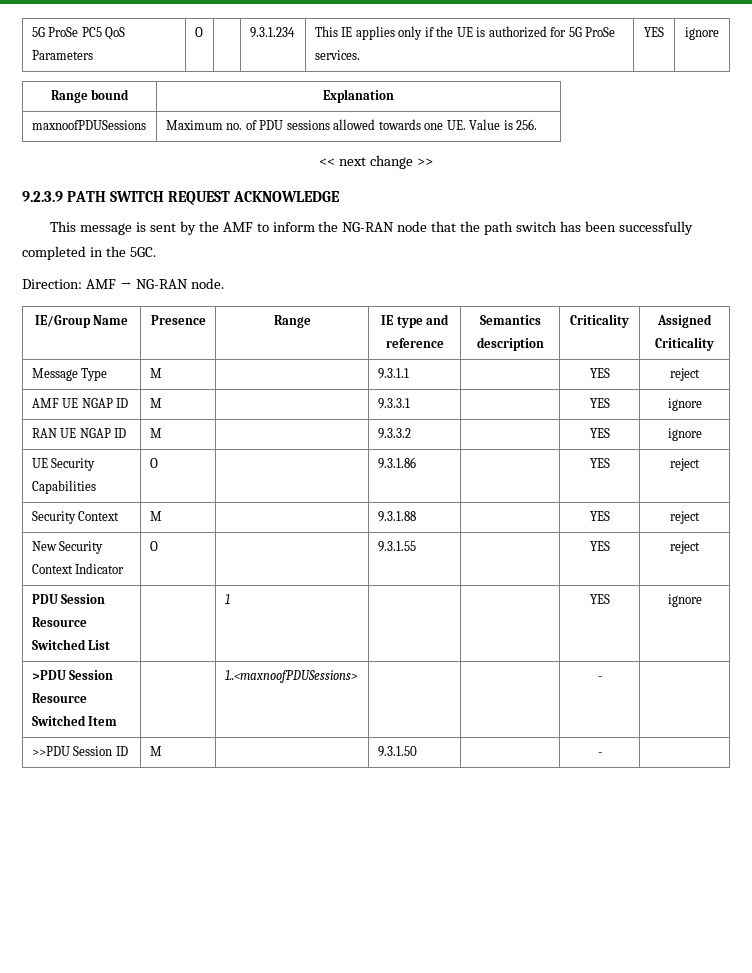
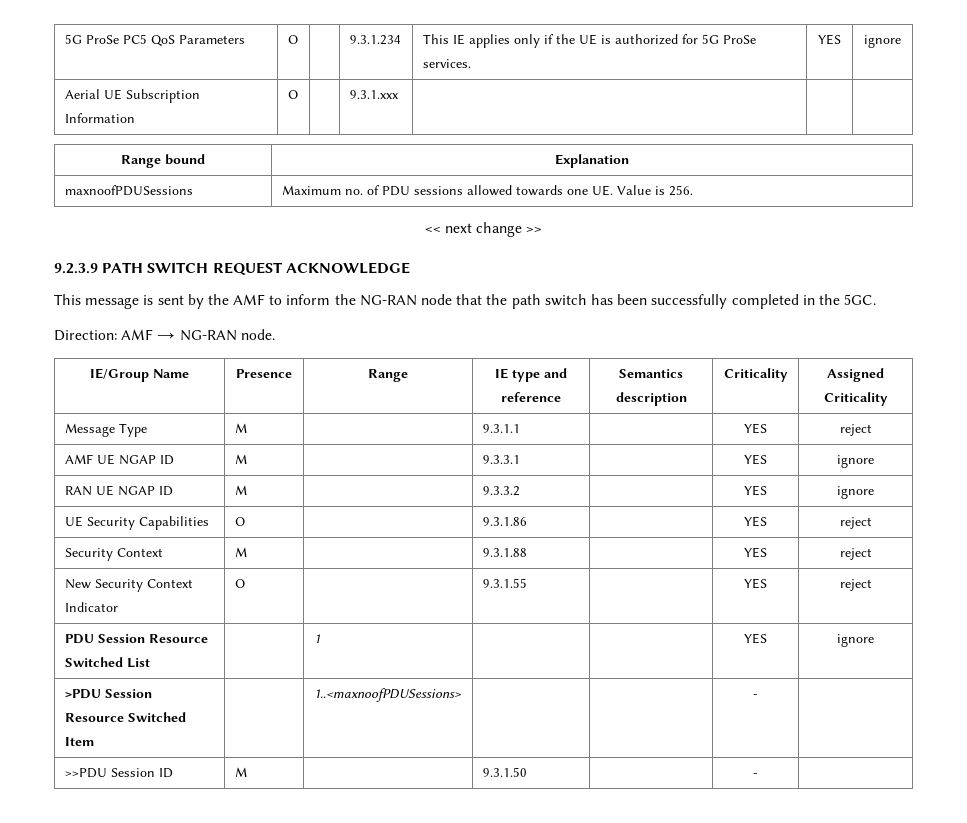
(719, 33) none -> [64,89,200,103] [64,113,135,123] [287,90,298,99] [349,90,399,99] // Aerial UE Subscription Information | O | | 9.3.1.xxx | | |

